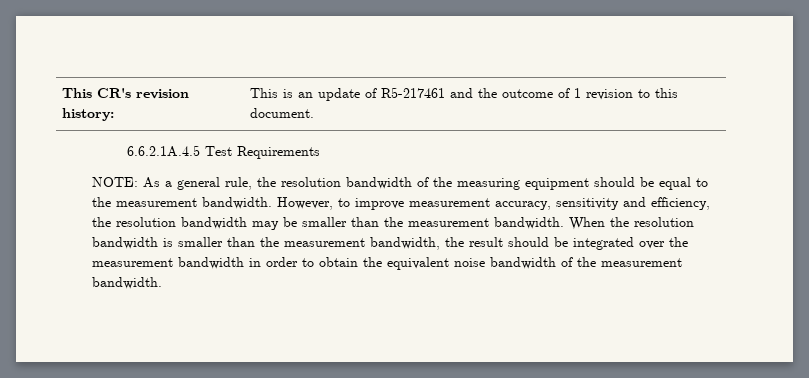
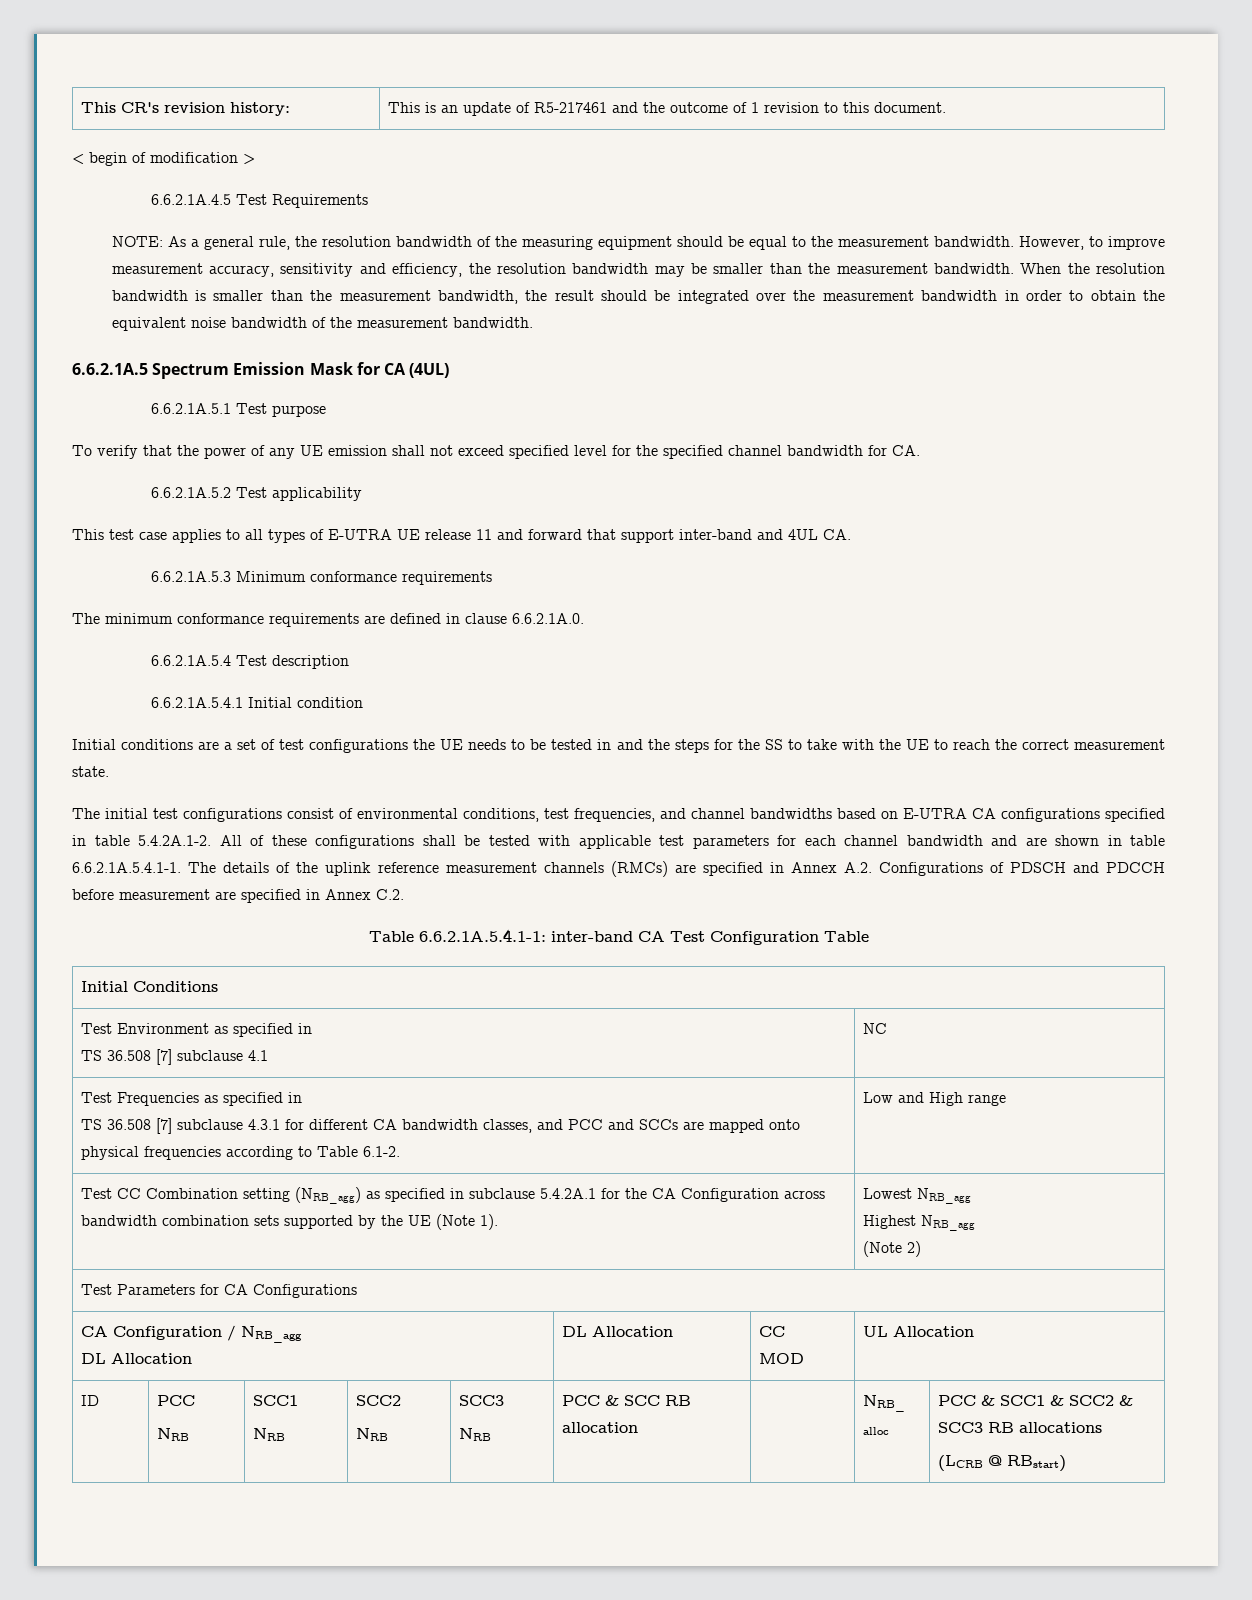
(314, 113) none -> [72,152,255,166] // < begin of modification >
(162, 283) none -> [72,362,450,379] [151,403,327,417] [72,445,920,459] [151,487,363,501] [72,529,851,543] [151,571,493,585] [72,613,584,627] [151,655,350,669] [151,697,364,708] [72,739,1165,753] [72,766,109,777] [72,808,1165,822] [72,835,1165,849] [72,861,1165,877] [72,889,404,903] [368,929,869,945] [81,981,219,992] [81,1023,313,1037] [81,1049,269,1065] [863,1023,888,1034] [81,1092,303,1106] [81,1118,801,1134] [81,1146,401,1160] [863,1092,1007,1106] [81,1187,826,1204] [81,1214,499,1230] [863,1188,972,1204] [863,1215,976,1231] [863,1241,922,1257] [81,1284,358,1298] [81,1325,303,1343] [81,1353,193,1364] [562,1326,674,1337] [759,1326,786,1337] [759,1353,805,1364] [863,1326,975,1337] [81,1395,100,1406] [157,1395,196,1406] [157,1428,190,1441] [253,1395,299,1406] [253,1428,286,1441] [356,1395,402,1406] [356,1428,389,1441] [459,1395,505,1406] [459,1428,492,1441] [562,1395,692,1406] [562,1422,639,1433] [863,1395,906,1412] [863,1427,890,1435] [938,1395,1134,1406] [938,1422,1103,1433] [938,1455,1067,1472] // 6.6.2.1A.5 Spectrum Emission Mask for CA (4UL) // 6.6.2.1A.5.1 Test purpose // To verify that the power of any UE emission shall not exceed specified level for the specified channel bandwidth for CA. // 6.6.2.1A.5.2 Test applicability // This test case applies to all types of E-UTRA UE release 11 and forward that support inter-band and 4UL CA. // 6.6.2.1A.5.3 Minimum conformance requirements // The minimum conformance requirements are defined in clause 6.6.2.1A.0. // 6.6.2.1A.5.4 Test description // 6.6.2.1A.5.4.1 Initial condition // Initial conditions are a set of test configurations the UE needs to be tested in and the steps for the SS to take with the UE to reach the correct measurement state. // The initial test configurations consist of environmental conditions, test frequencies, and channel bandwidths based on E-UTRA CA configurations specified in table 5.4.2A.1-2. All of these configurations shall be tested with applicable test parameters for each channel bandwidth and are shown in table 6.6.2.1A.5.4.1-1. The details of the uplink reference measurement channels (RMCs) are specified in Annex A.2. Configurations of PDSCH and PDCCH before measurement are specified in Annex C.2. // Table 6.6.2.1A.5.4.1-1: inter-band CA Test Configuration Table // Initial Conditions // Test Environment as specified in // TS 36.508 [7] subclause 4.1 | NC // Test Frequencies as specified in // TS 36.508 [7] subclause 4.3.1 for different CA bandwidth classes, and PCC and SCCs are mapped onto physical frequencies according to Table 6.1-2. | Low and High range // Test CC Combination setting (NRB_agg) as specified in subclause 5.4.2A.1 for the CA Configuration across bandwidth combination sets supported by the UE (Note 1). | Lowest NRB_agg // Highest NRB_agg // (Note 2) // Test Parameters for CA Configurations // CA Configuration / NRB_agg // DL Allocation | DL Allocation | CC // MOD | UL Allocation // ID | PCC // NRB | SCC1 // NRB | SCC2 // NRB | SCC3 // NRB | PCC & SCC RB allocation | | NRB_ alloc | PCC & SCC1 & SCC2 & SCC3 RB allocations // (LCRB @ RBstart)

